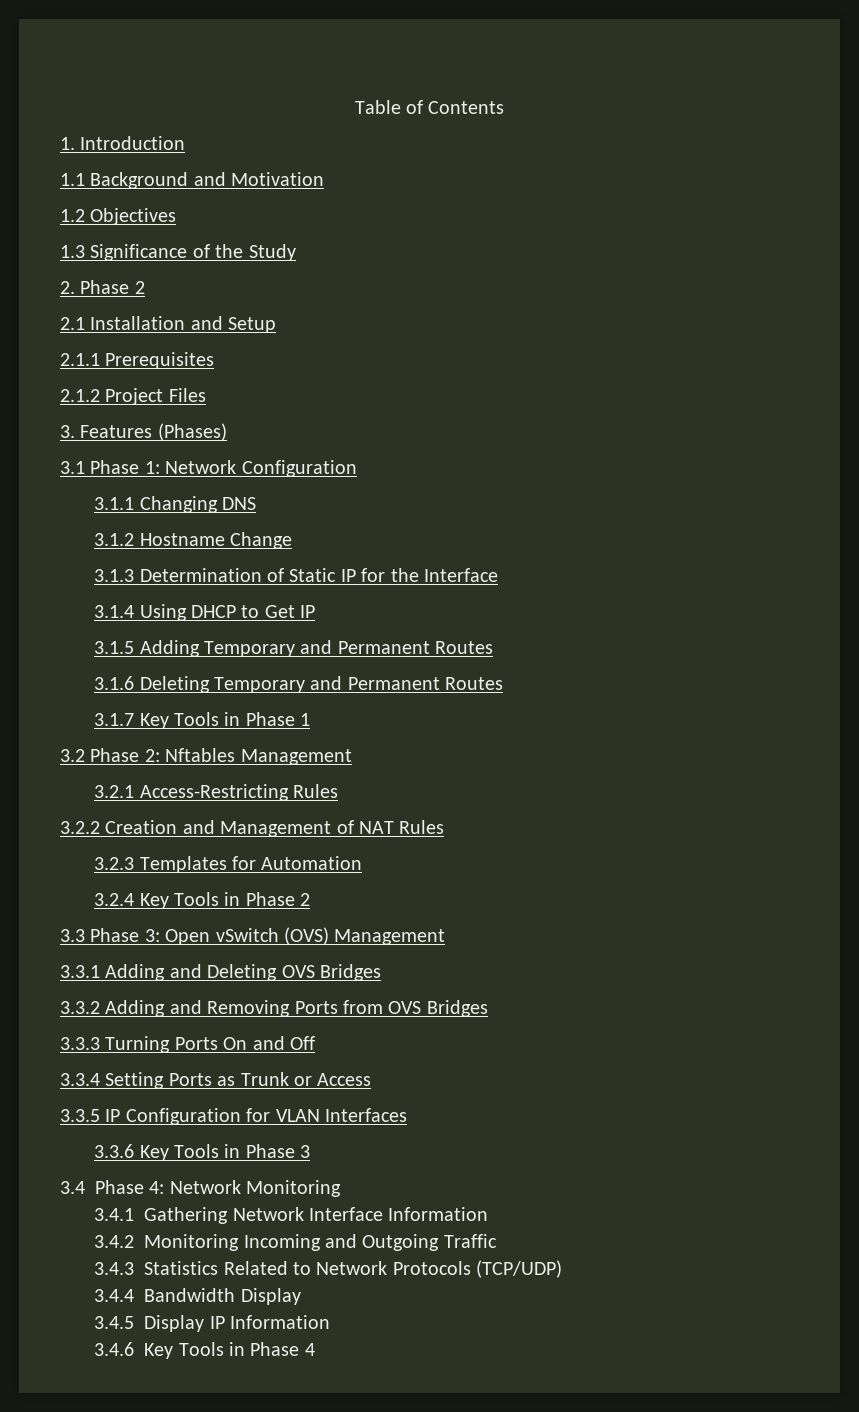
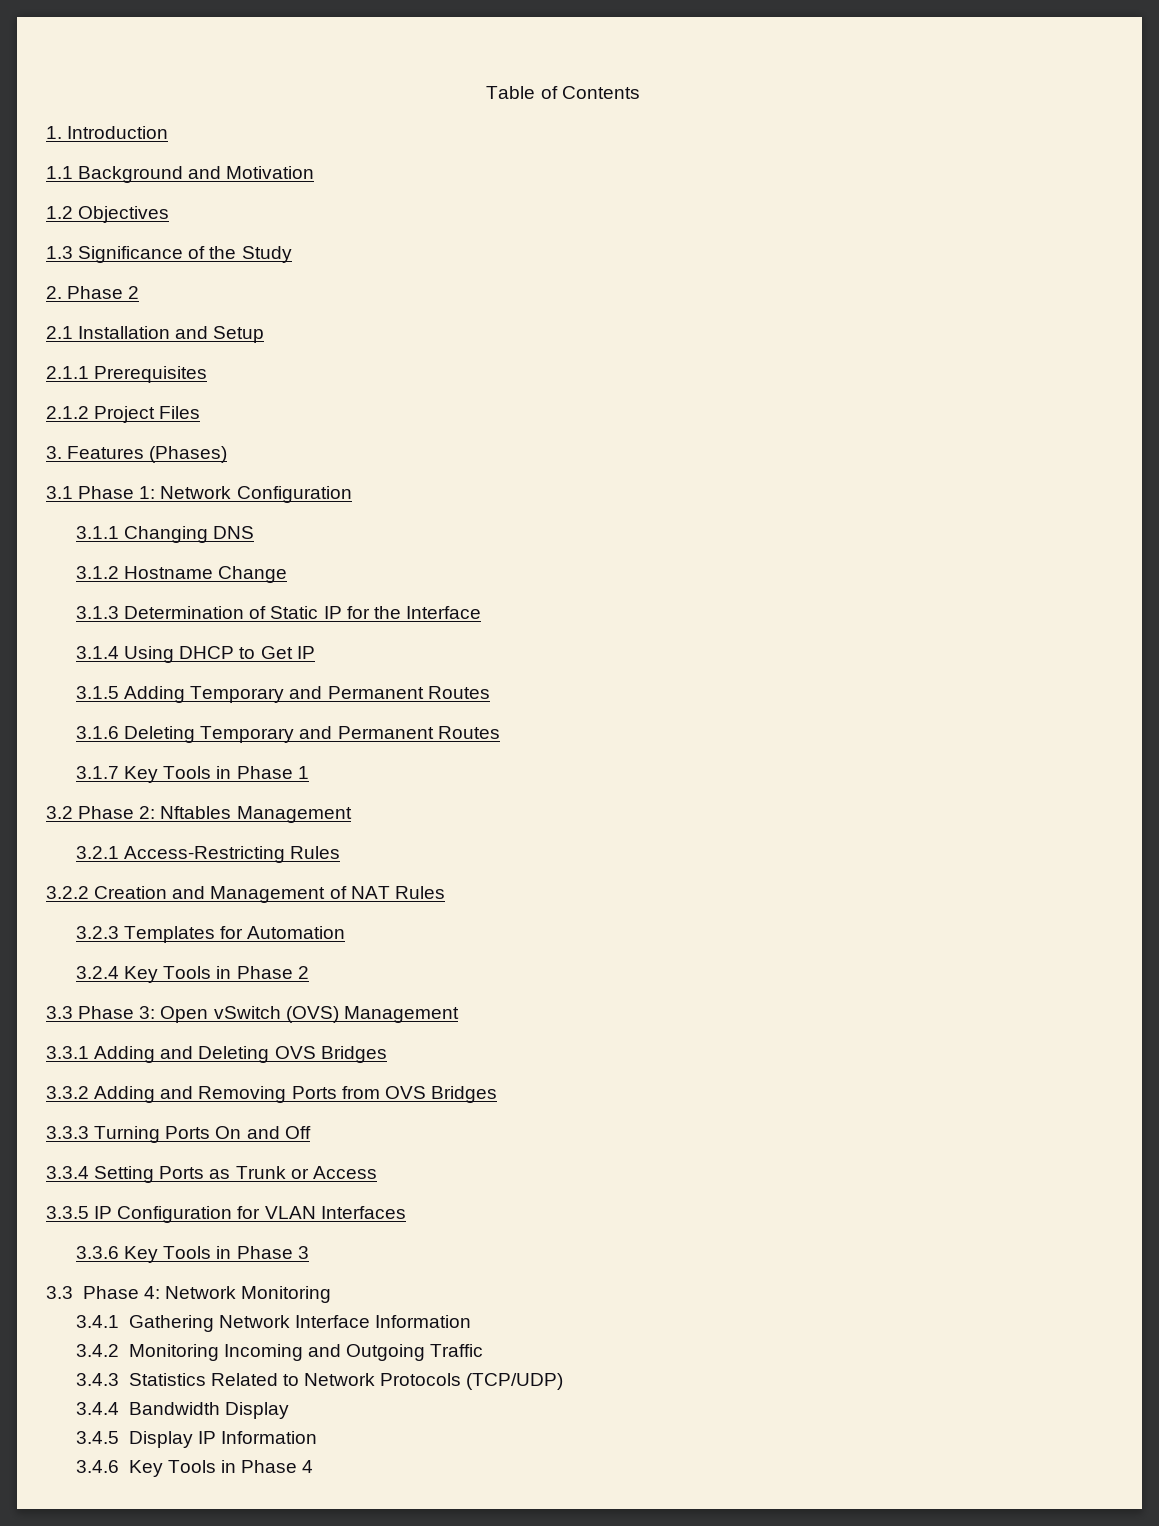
[60,1181,85,1194] 3.4 -> [46,1286,73,1299] 3.3

